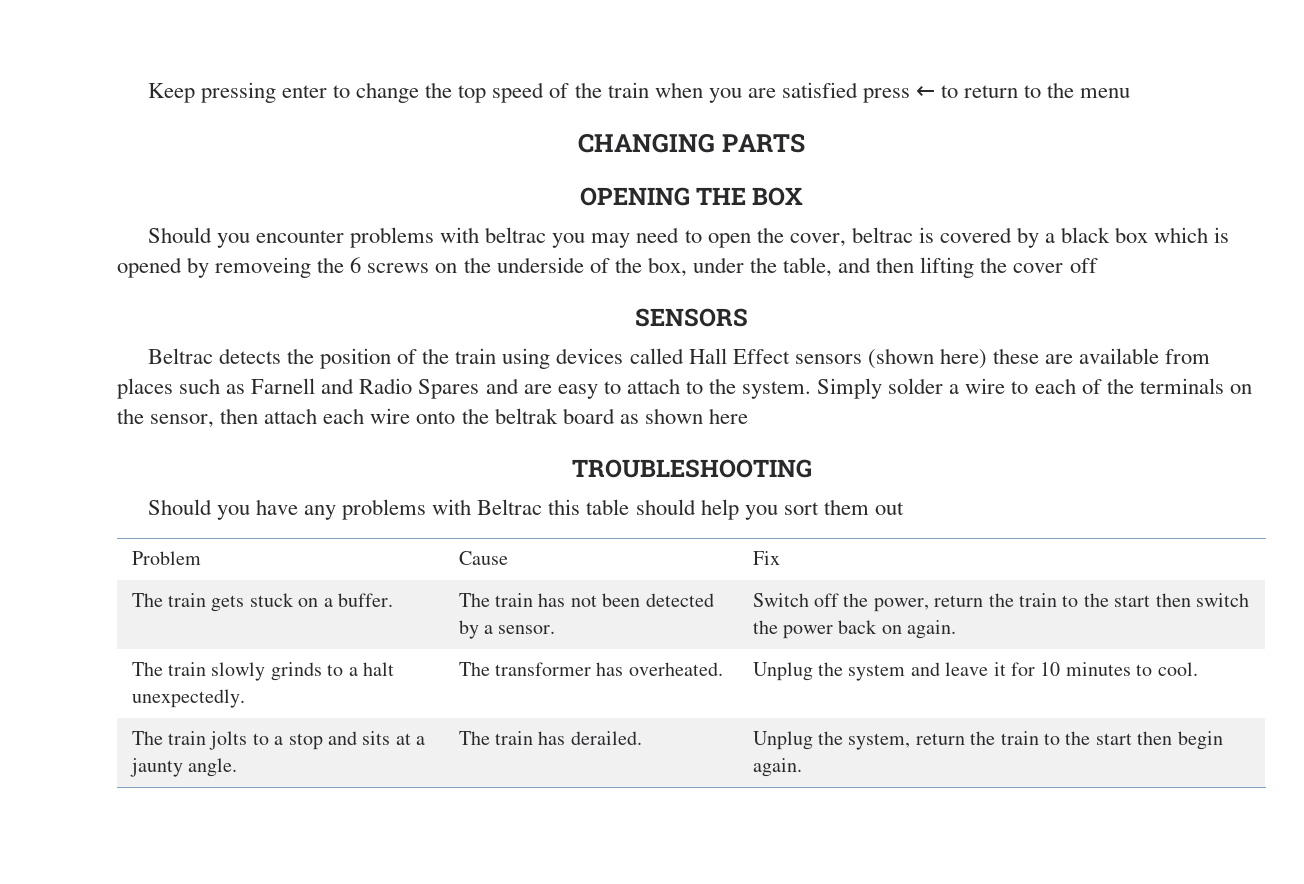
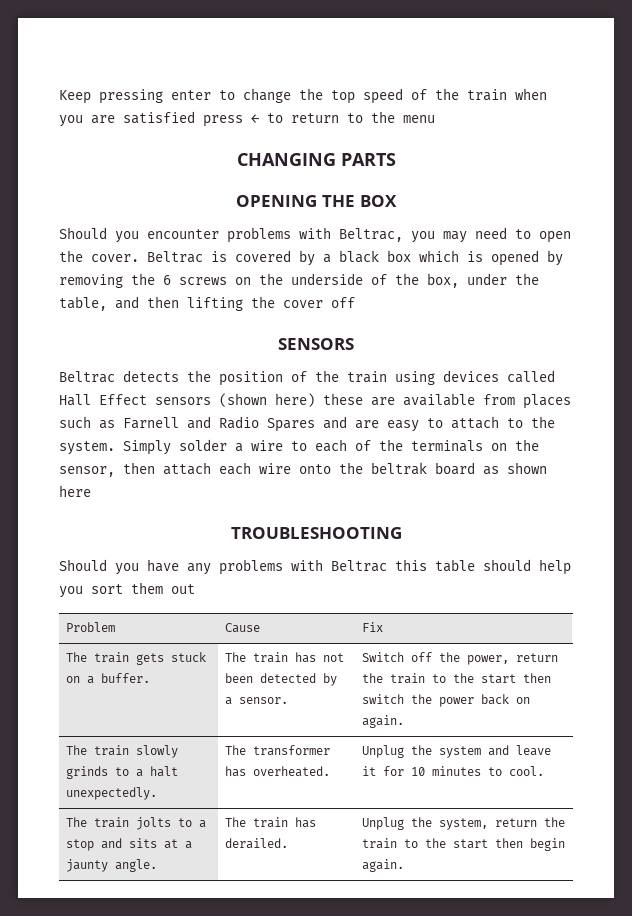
[485,227,547,243] beltrac -> [339,228,403,242] Beltrac,
[789,227,913,247] cover, beltrac -> [91,251,203,263] cover. Beltrac
[215,257,312,278] removeing -> [59,274,123,288] removing

